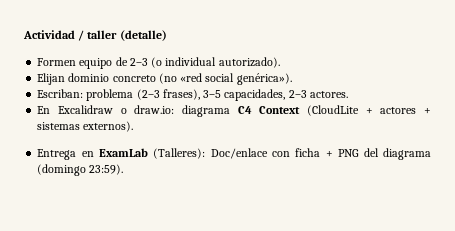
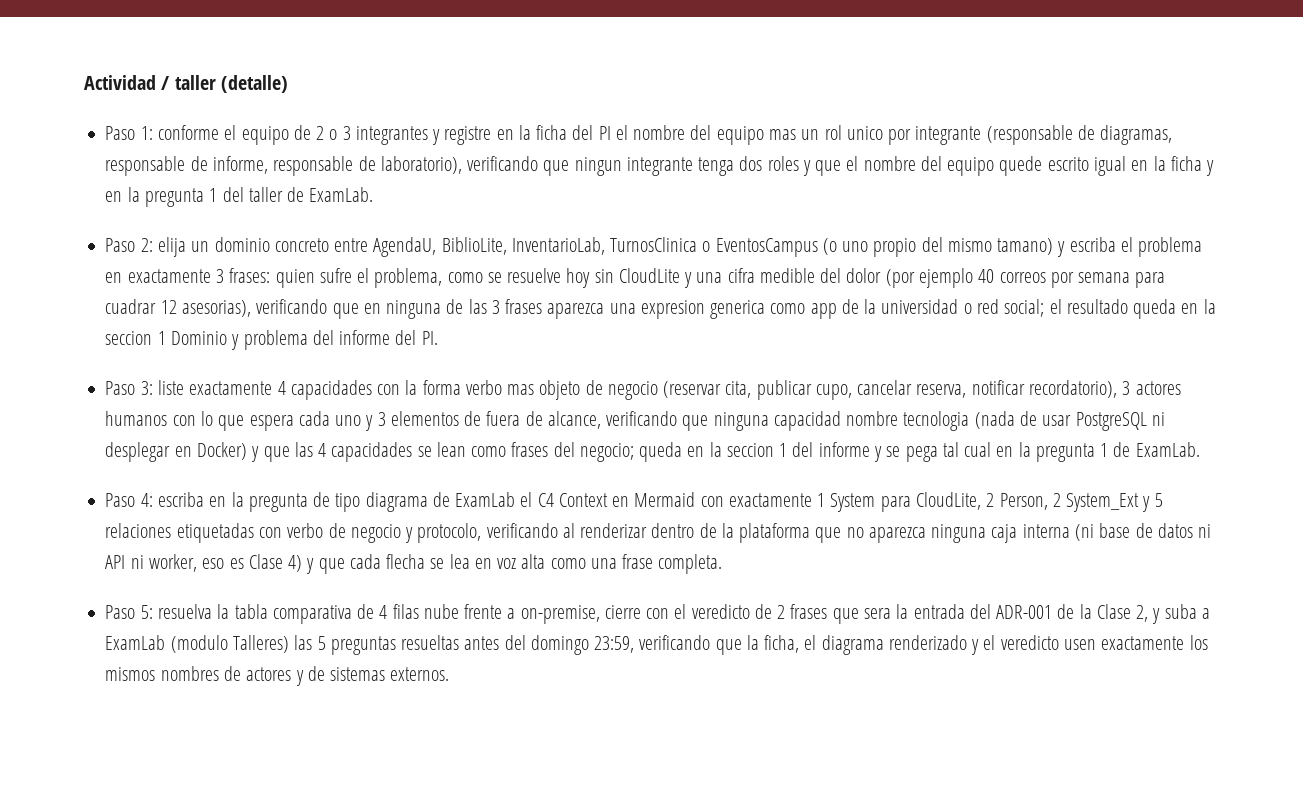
[37,57,280,69] [37,73,292,85] [37,89,348,101] [37,105,431,117] [37,121,134,132] [37,148,431,160] [37,164,124,176] Formen equipo de 2–3 (o individual autorizado). // Elijan dominio concreto (no «red social genérica»). // Escriban: problema (2–3 frases), 3–5 capacidades, 2–3 actores. // En Excalidraw o draw.io: diagrama C4 Context (CloudLite + actores + sistemas externos). // Entrega en ExamLab (Talleres): Doc/enlace con ficha + PNG del diagrama (domingo 23:59). -> [105,125,1173,145] [105,156,1215,176] [105,187,374,207] [105,237,1203,257] [105,268,1166,288] [105,299,1216,319] [105,330,438,350] [105,380,1181,400] [105,411,1165,431] [105,442,1200,462] [105,492,1163,512] [105,523,1212,543] [105,554,723,574] [105,604,1210,624] [105,635,1208,655] [105,666,450,686] Paso 1: conforme el equipo de 2 o 3 integrantes y registre en la ficha del PI el nombre del equipo mas un rol unico por integrante (responsable de diagramas, responsable de informe, responsable de laboratorio), verificando que ningun integrante tenga dos roles y que el nombre del equipo quede escrito igual en la ficha y en la pregunta 1 del taller de ExamLab. // Paso 2: elija un dominio concreto entre AgendaU, BiblioLite, InventarioLab, TurnosClinica o EventosCampus (o uno propio del mismo tamano) y escriba el problema en exactamente 3 frases: quien sufre el problema, como se resuelve hoy sin CloudLite y una cifra medible del dolor (por ejemplo 40 correos por semana para cuadrar 12 asesorias), verificando que en ninguna de las 3 frases aparezca una expresion generica como app de la universidad o red social; el resultado queda en la seccion 1 Dominio y problema del informe del PI. // Paso 3: liste exactamente 4 capacidades con la forma verbo mas objeto de negocio (reservar cita, publicar cupo, cancelar reserva, notificar recordatorio), 3 actores humanos con lo que espera cada uno y 3 elementos de fuera de alcance, verificando que ninguna capacidad nombre tecnologia (nada de usar PostgreSQL ni desplegar en Docker) y que las 4 capacidades se lean como frases del negocio; queda en la seccion 1 del informe y se pega tal cual en la pregunta 1 de ExamLab. // Paso 4: escriba en la pregunta de tipo diagrama de ExamLab el C4 Context en Mermaid con exactamente 1 System para CloudLite, 2 Person, 2 System_Ext y 5 relaciones etiquetadas con verbo de negocio y protocolo, verificando al renderizar dentro de la plataforma que no aparezca ninguna caja interna (ni base de datos ni API ni worker, eso es Clase 4) y que cada flecha se lea en voz alta como una frase completa. // Paso 5: resuelva la tabla comparativa de 4 filas nube frente a on-premise, cierre con el veredicto de 2 frases que sera la entrada del ADR-001 de la Clase 2, y suba a ExamLab (modulo Talleres) las 5 preguntas resueltas antes del domingo 23:59, verificando que la ficha, el diagrama renderizado y el veredicto usen exactamente los mismos nombres de actores y de sistemas externos.

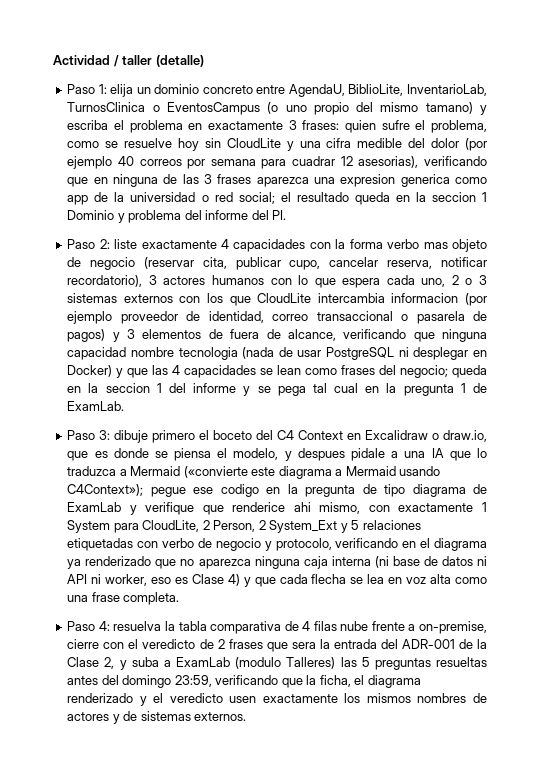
[157,125,1173,145] [105,156,1215,176] [105,187,374,207] [105,238,153,252] conforme el equipo de 2 o 3 integrantes y registre en la ficha del PI el nombre del equipo mas un rol unico por integrante (responsable de diagramas, responsable de informe, responsable de laboratorio), verificando que ningun integrante tenga dos roles y que el nombre del equipo quede escrito igual en la ficha y en la pregunta 1 del taller de ExamLab. // Paso 2: -> (107, 89) none
[140,381,153,395] 3: -> [99,239,110,249] 2:
[335,415,362,426] uno -> [421,275,488,287] [67,293,487,306] [67,311,487,324] [67,329,106,342] uno, 2 o 3 sistemas externos con los que CloudLite intercambia informacion (por ejemplo proveedor de identidad, correo transaccional o pasarela de pagos)
[140,492,204,507] 4: escriba -> [99,430,488,443] [67,448,487,461] [67,466,441,479] [67,484,259,497] 3: dibuje primero el boceto del C4 Context en Excalidraw o draw.io, que es donde se piensa el modelo, y despues pidale a una IA que lo traduzca a Mermaid («convierte este diagrama a Mermaid usando C4Context»); pegue ese codigo
[520,492,696,507] el C4 Context en Mermaid -> [129,502,361,515] y verifique que renderice ahi mismo,
[562,523,811,543] al renderizar dentro de la plataforma -> [402,538,487,551] [67,556,152,569] en el diagrama ya renderizado
[140,605,153,619] 5: -> [98,621,110,631] 4:

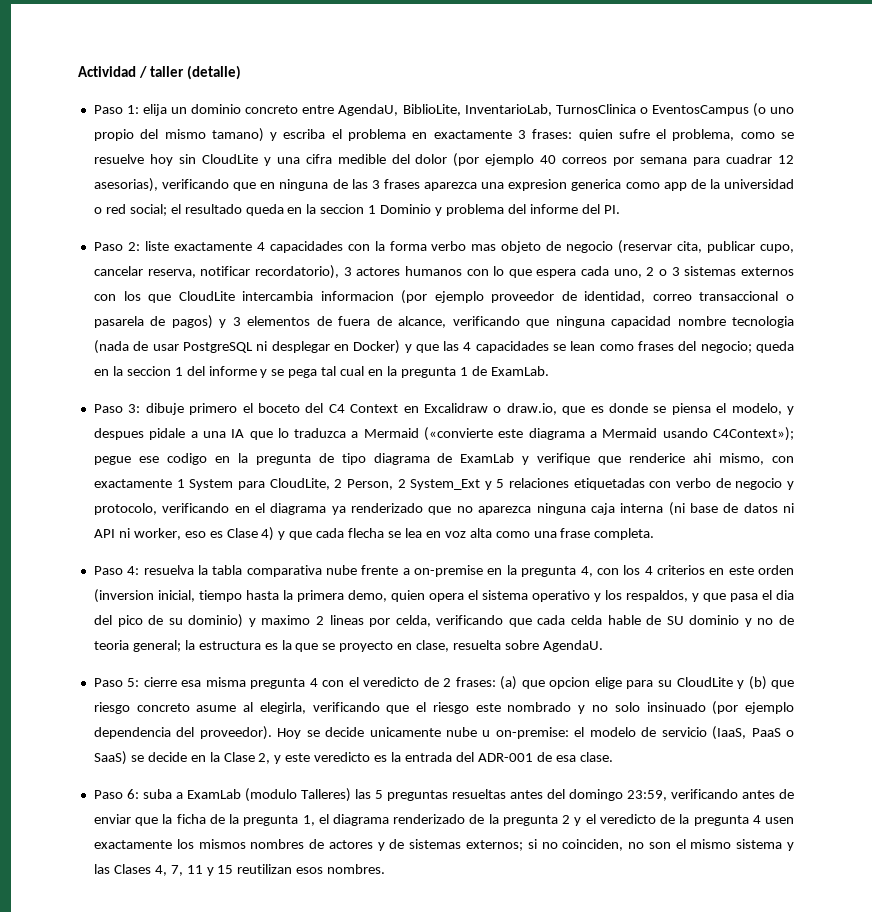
[284,621,488,634] [67,639,100,649] de 4 filas nube frente a on-premise, cierre -> [326,565,794,577] [93,589,794,603] [93,614,794,628] [93,640,603,652] [93,677,318,689] nube frente a on-premise en la pregunta 4, con los 4 criterios en este orden (inversion inicial, tiempo hasta la primera demo, quien opera el sistema operativo y los respaldos, y que pasa el dia del pico de su dominio) y maximo 2 lineas por celda, verificando que cada celda hable de SU dominio y no de teoria general; la estructura es la que se proyecto en clase, resuelta sobre AgendaU. // Paso 5: cierre esa misma pregunta 4
[228,639,316,652] frases que sera -> [455,676,794,690] [93,701,794,715] [93,726,794,740] [93,751,388,765] frases: (a) que opcion elige para su CloudLite y (b) que riesgo concreto asume al elegirla, verificando que el riesgo este nombrado y no solo insinuado (por ejemplo dependencia del proveedor). Hoy se decide unicamente nube u on-premise: el modelo de servicio (IaaS, PaaS o SaaS) se decide en la Clase 2, y este veredicto es
[477,639,488,649] [67,657,127,670] la Clase 2, y -> [555,752,613,762] [93,789,139,799] esa clase. // Paso 6:
[281,675,421,688] [67,693,223,706] que la ficha, el diagrama renderizado y el veredicto -> [741,789,794,799] [93,814,761,826] antes de enviar que la ficha de la pregunta 1, el diagrama renderizado de la pregunta 2 y el veredicto de la pregunta 4
[194,712,247,721] externos. -> [465,839,795,851] [93,864,386,876] externos; si no coinciden, no son el mismo sistema y las Clases 4, 7, 11 y 15 reutilizan esos nombres.

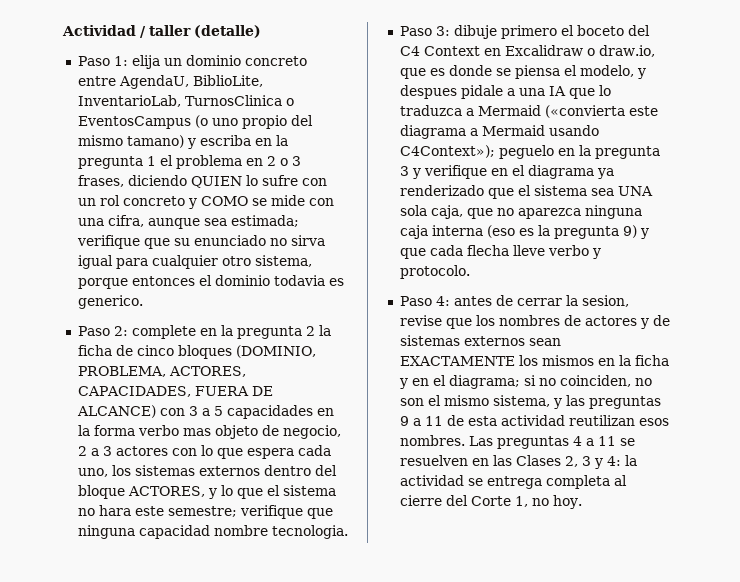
[331,129,794,141] [93,153,794,167] [93,178,795,192] [93,204,620,216] [93,241,370,253] el problema en exactamente 3 frases: quien sufre el problema, como se resuelve hoy sin CloudLite y una cifra medible del dolor (por ejemplo 40 correos por semana para cuadrar 12 asesorias), verificando que en ninguna de las 3 frases aparezca una expresion generica como app de la universidad o red social; el resultado queda en la seccion 1 Dominio y problema del informe del PI. // Paso 2: liste exactamente 4 capacidades con -> [254,135,288,146] [77,155,301,169] [77,175,327,188] [77,195,334,209] [77,215,299,229] [76,235,325,249] [77,255,312,269] [77,275,344,289] [77,295,143,309] [77,325,331,339] [77,345,316,359] [77,366,246,377] [77,386,273,397] [76,405,334,419] en la pregunta 1 el problema en 2 o 3 frases, diciendo QUIEN lo sufre con un rol concreto y COMO se mide con una cifra, aunque sea estimada; verifique que su enunciado no sirva igual para cualquier otro sistema, porque entonces el dominio todavia es generico. // Paso 2: complete en la pregunta 2 la ficha de cinco bloques (DOMINIO, PROBLEMA, ACTORES, CAPACIDADES, FUERA DE ALCANCE) con 3 a 5 capacidades en
[566,240,795,254] [93,265,339,279] negocio (reservar cita, publicar cupo, cancelar reserva, notificar recordatorio), -> [282,425,341,439] [77,446,99,456] negocio, 2 a
[404,266,462,276] humanos -> (168, 451) none
[646,266,794,276] [93,290,794,304] [93,315,794,329] [93,340,794,354] [93,366,549,378] 2 o 3 sistemas externos con los que CloudLite intercambia informacion (por ejemplo proveedor de identidad, correo transaccional o pasarela de pagos) y 3 elementos de fuera de alcance, verificando que ninguna capacidad nombre tecnologia (nada de usar PostgreSQL ni desplegar en Docker) y que las 4 capacidades se lean como frases del negocio; queda en la seccion 1 del informe y se pega tal cual en la pregunta 1 de ExamLab. -> [111,465,337,476] [77,485,336,499] [77,505,333,519] [77,525,348,539] los sistemas externos dentro del bloque ACTORES, y lo que el sistema no hara este semestre; verifique que ninguna capacidad nombre tecnologia.
[424,427,494,441] («convierte -> [544,105,625,118] («convierta
[93,453,795,465] [93,478,794,490] [93,503,230,515] pegue ese codigo en la pregunta de tipo diagrama de ExamLab y verifique que renderice ahi mismo, con exactamente 1 System para CloudLite, 2 Person, 2 System_Ext y 5 relaciones etiquetadas con verbo de negocio y protocolo, verificando -> [498,145,660,159] [399,165,487,179] peguelo en la pregunta 3 y verifique
(452, 510) none -> [517,185,653,196] [399,205,493,219] el sistema sea UNA sola caja, que
[668,502,795,516] [93,527,655,541] [93,565,794,577] [93,589,794,603] [93,614,794,628] [93,640,603,652] [93,676,794,690] [93,701,794,715] [93,726,794,740] [93,751,613,765] [93,788,794,802] [93,814,795,826] [93,839,246,849] (ni base de datos ni API ni worker, eso es Clase 4) y que cada flecha se lea en voz alta como una frase completa. // Paso 4: resuelva la tabla comparativa nube frente a on-premise en la pregunta 4, con los 4 criterios en este orden (inversion inicial, tiempo hasta la primera demo, quien opera el sistema operativo y los respaldos, y que pasa el dia del pico de su dominio) y maximo 2 lineas por celda, verificando que cada celda hable de SU dominio y no de teoria general; la estructura es la que se proyecto en clase, resuelta sobre AgendaU. // Paso 5: cierre esa misma pregunta 4 con el veredicto de 2 frases: (a) que opcion elige para su CloudLite y (b) que riesgo concreto asume al elegirla, verificando que el riesgo este nombrado y no solo insinuado (por ejemplo dependencia del proveedor). Hoy se decide unicamente nube u on-premise: el modelo de servicio (IaaS, PaaS o SaaS) se decide en la Clase 2, y este veredicto es la entrada del ADR-001 de esa clase. // Paso 6: suba a ExamLab (modulo Talleres) las 5 preguntas resueltas antes del domingo 23:59, verificando antes de enviar que la ficha de la pregunta 1, el diagrama renderizado de la pregunta 2 y el veredicto de la pregunta 4 usen exactamente los mismos -> [486,225,649,239] [399,245,601,259] [399,265,470,279] [399,295,629,307] [399,315,495,329] (eso es la pregunta 9) y que cada flecha lleve verbo y protocolo. // Paso 4: antes de cerrar la sesion, revise que los
[465,840,523,851] externos; -> [463,336,561,346] [399,355,669,366] [398,375,520,389] externos sean EXACTAMENTE los mismos en la ficha y en el diagrama;
[736,839,783,849] sistema -> [492,395,550,407] sistema,
[113,864,386,876] Clases 4, 7, 11 y 15 reutilizan esos nombres. -> [588,396,661,409] [399,415,669,426] [399,435,635,449] [399,455,637,469] [399,475,627,489] [399,495,582,509] preguntas 9 a 11 de esta actividad reutilizan esos nombres. Las preguntas 4 a 11 se resuelven en las Clases 2, 3 y 4: la actividad se entrega completa al cierre del Corte 1, no hoy.

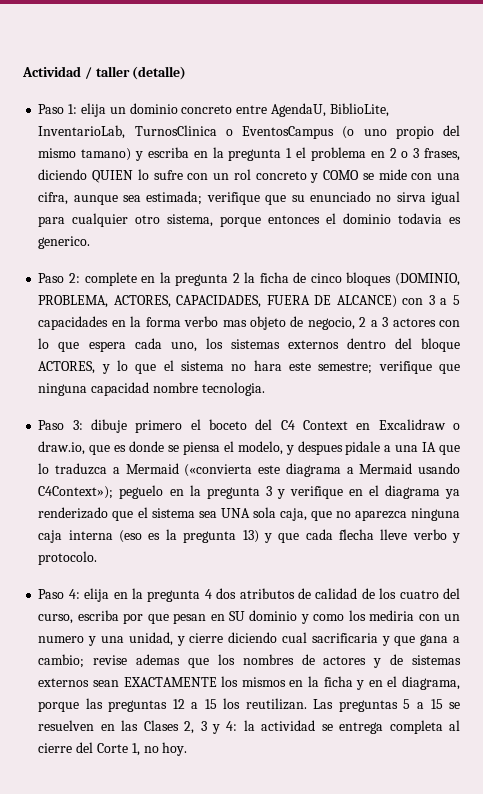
[622,225,637,238] 9) -> [242,530,259,543] 13)
[453,295,629,307] [399,315,442,326] antes de cerrar la sesion, revise -> [84,588,460,602] [38,610,460,624] [38,632,461,646] [38,654,181,668] elija en la pregunta 4 dos atributos de calidad de los cuatro del curso, escriba por que pesan en SU dominio y como los mediria con un numero y una unidad, y cierre diciendo cual sacrificaria y que gana a cambio; revise ademas
[448,375,652,389] [399,395,661,409] [399,415,669,426] [399,435,616,449] diagrama; si no coinciden, no son el mismo sistema, y las preguntas 9 a 11 de esta actividad reutilizan esos nombres. Las preguntas 4 a 11 -> [402,676,461,690] [38,698,443,712] diagrama, porque las preguntas 12 a 15 los reutilizan. Las preguntas 5 a 15

